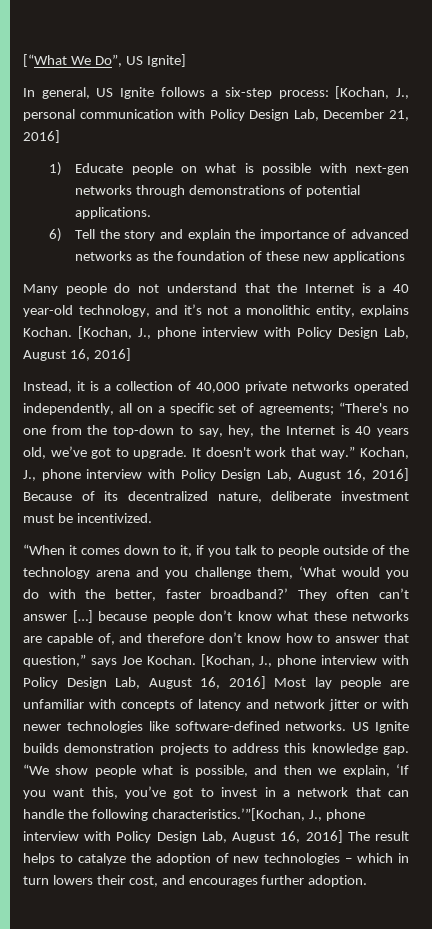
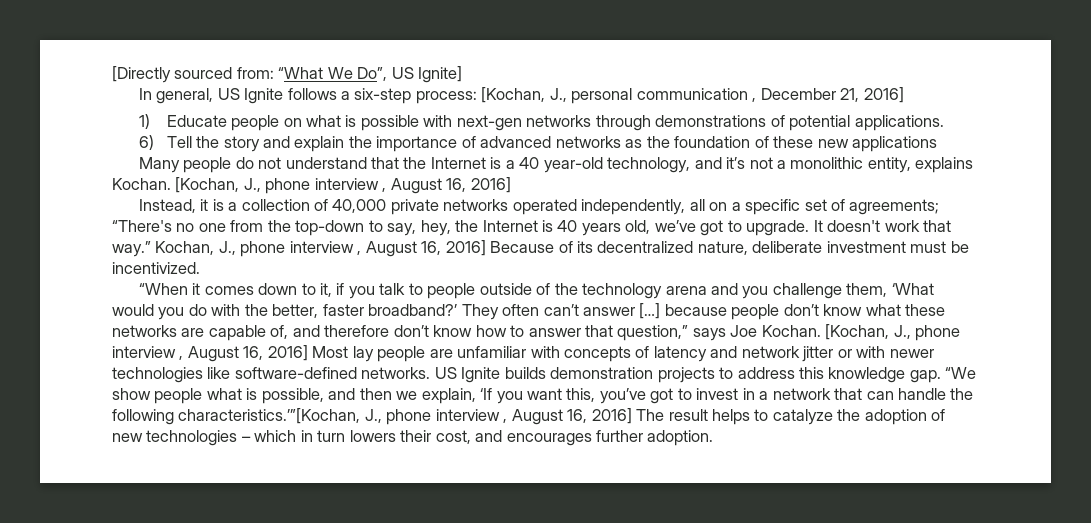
[23,54,67,67] [“What -> [112,66,324,83] [Directly sourced from: “What
[178,109,319,121] with Policy Design Lab, -> [752,98,757,102] ,
[264,327,409,339] with Policy Design Lab, -> [382,188,387,192] ,
[148,469,292,481] with Policy Design Lab, -> [357,251,362,255] ,
[382,655,409,665] [23,677,141,689] with Policy Design Lab, -> [179,356,184,360] ,
[84,831,227,843] with Policy Design Lab, -> [503,419,508,423] ,

